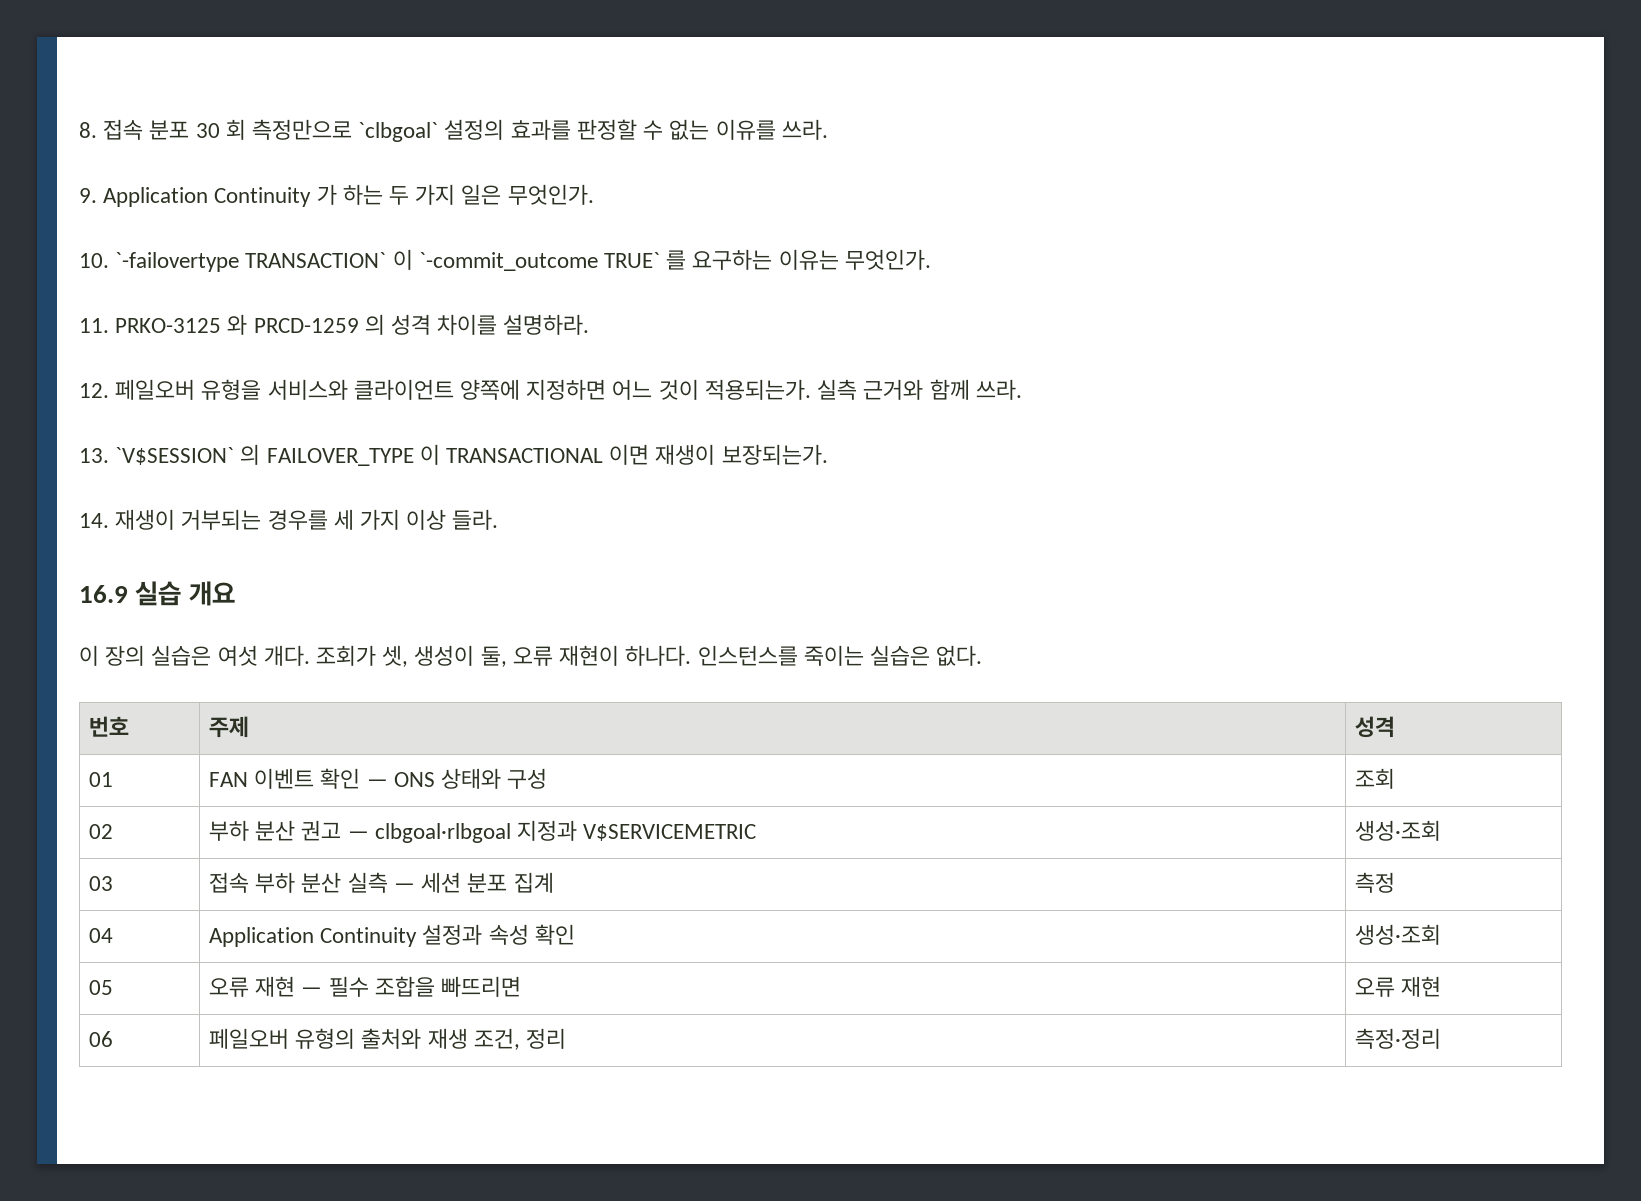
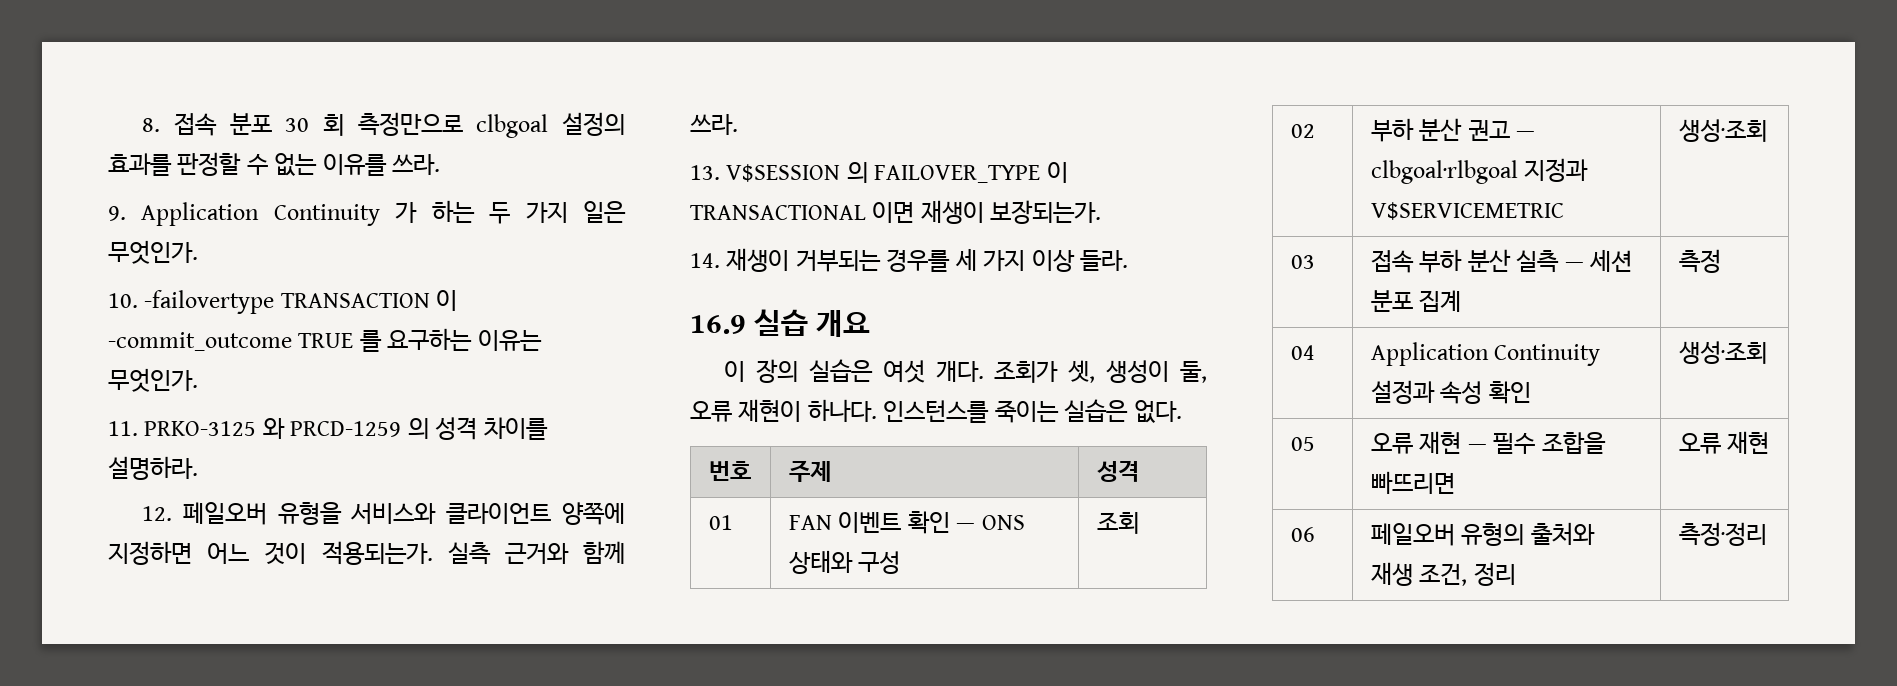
[358,122,439,142] `clbgoal` -> [476,114,549,138] clbgoal
[115,249,661,272] `-failovertype TRANSACTION` 이 `-commit_outcome TRUE` -> [144,290,458,314] [108,332,354,351] -failovertype TRANSACTION 이 -commit_outcome TRUE
[115,447,235,465] `V$SESSION` -> [726,164,841,182] V$SESSION

